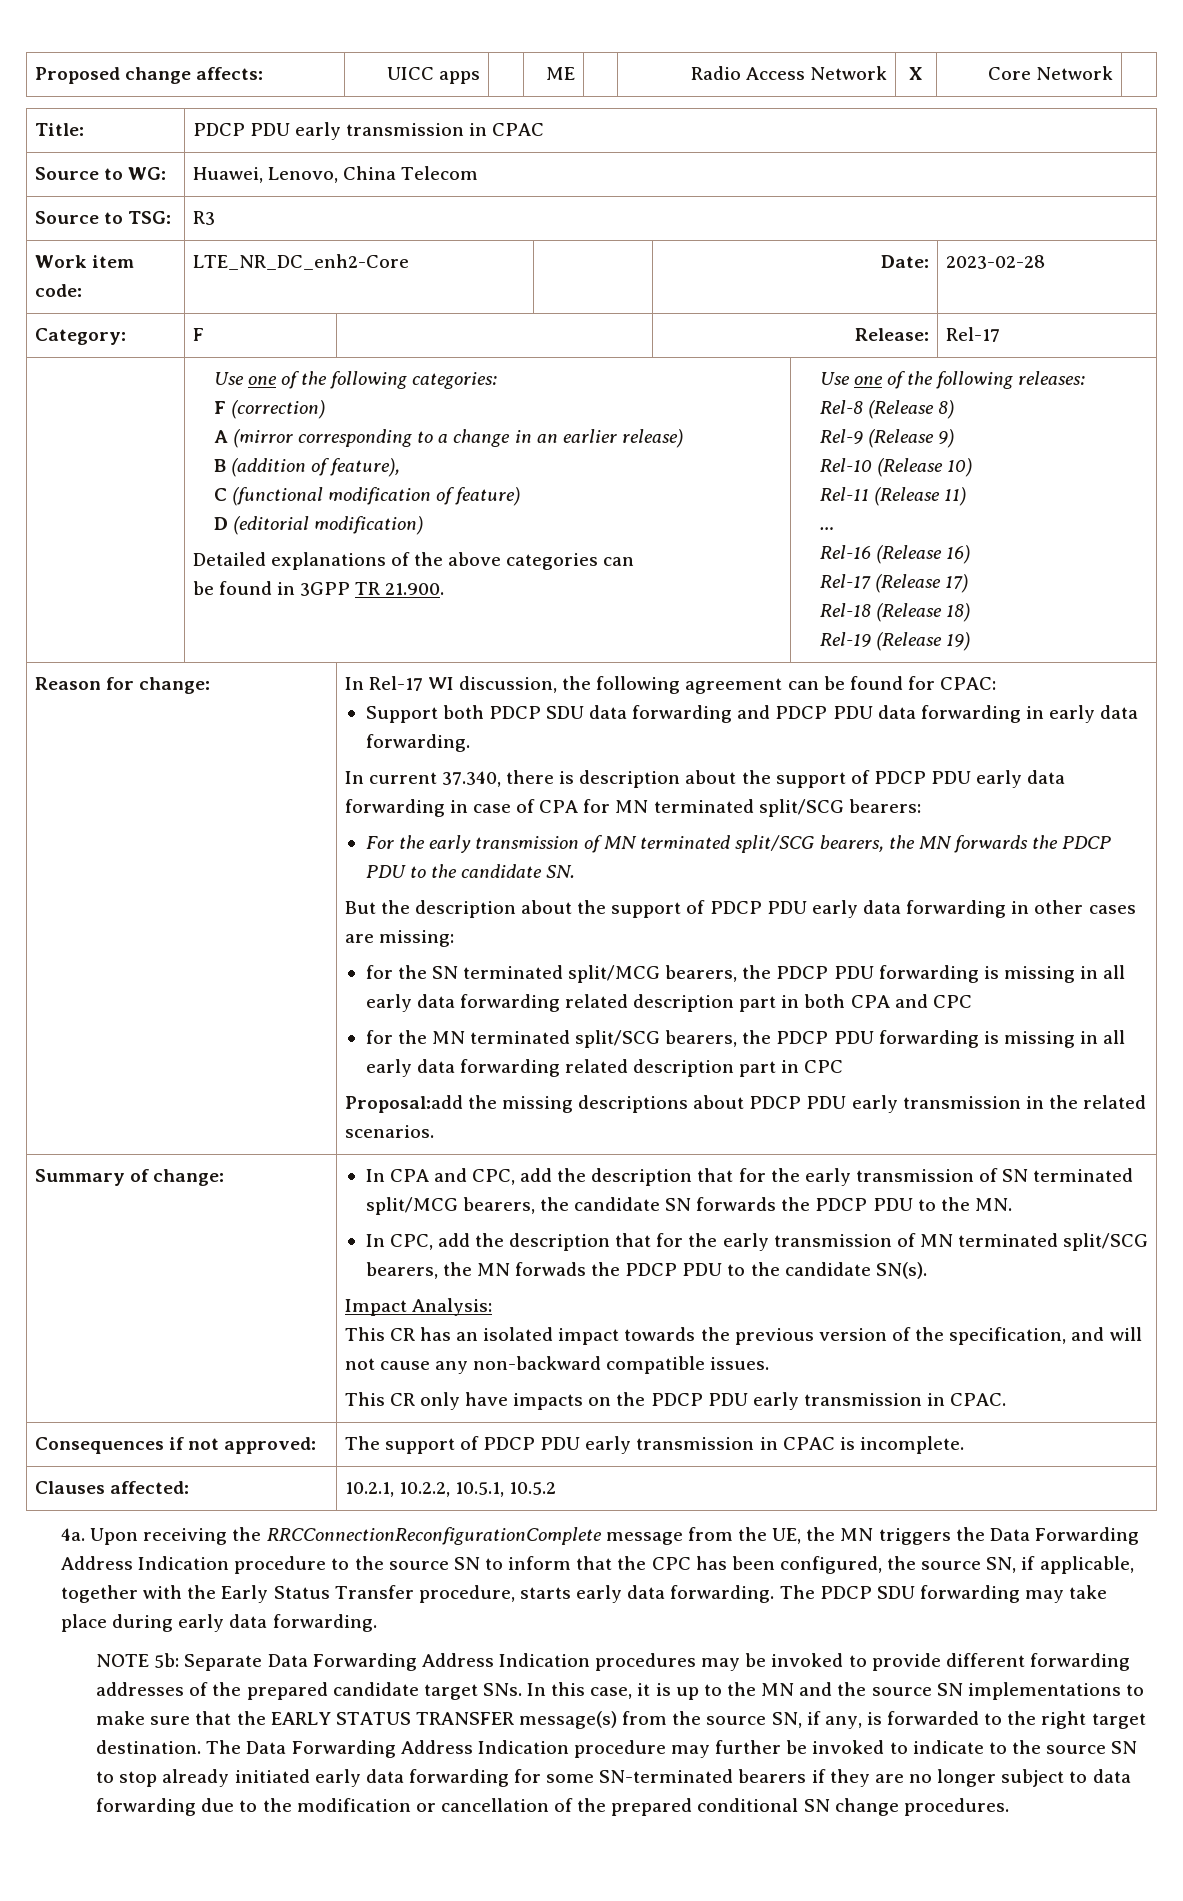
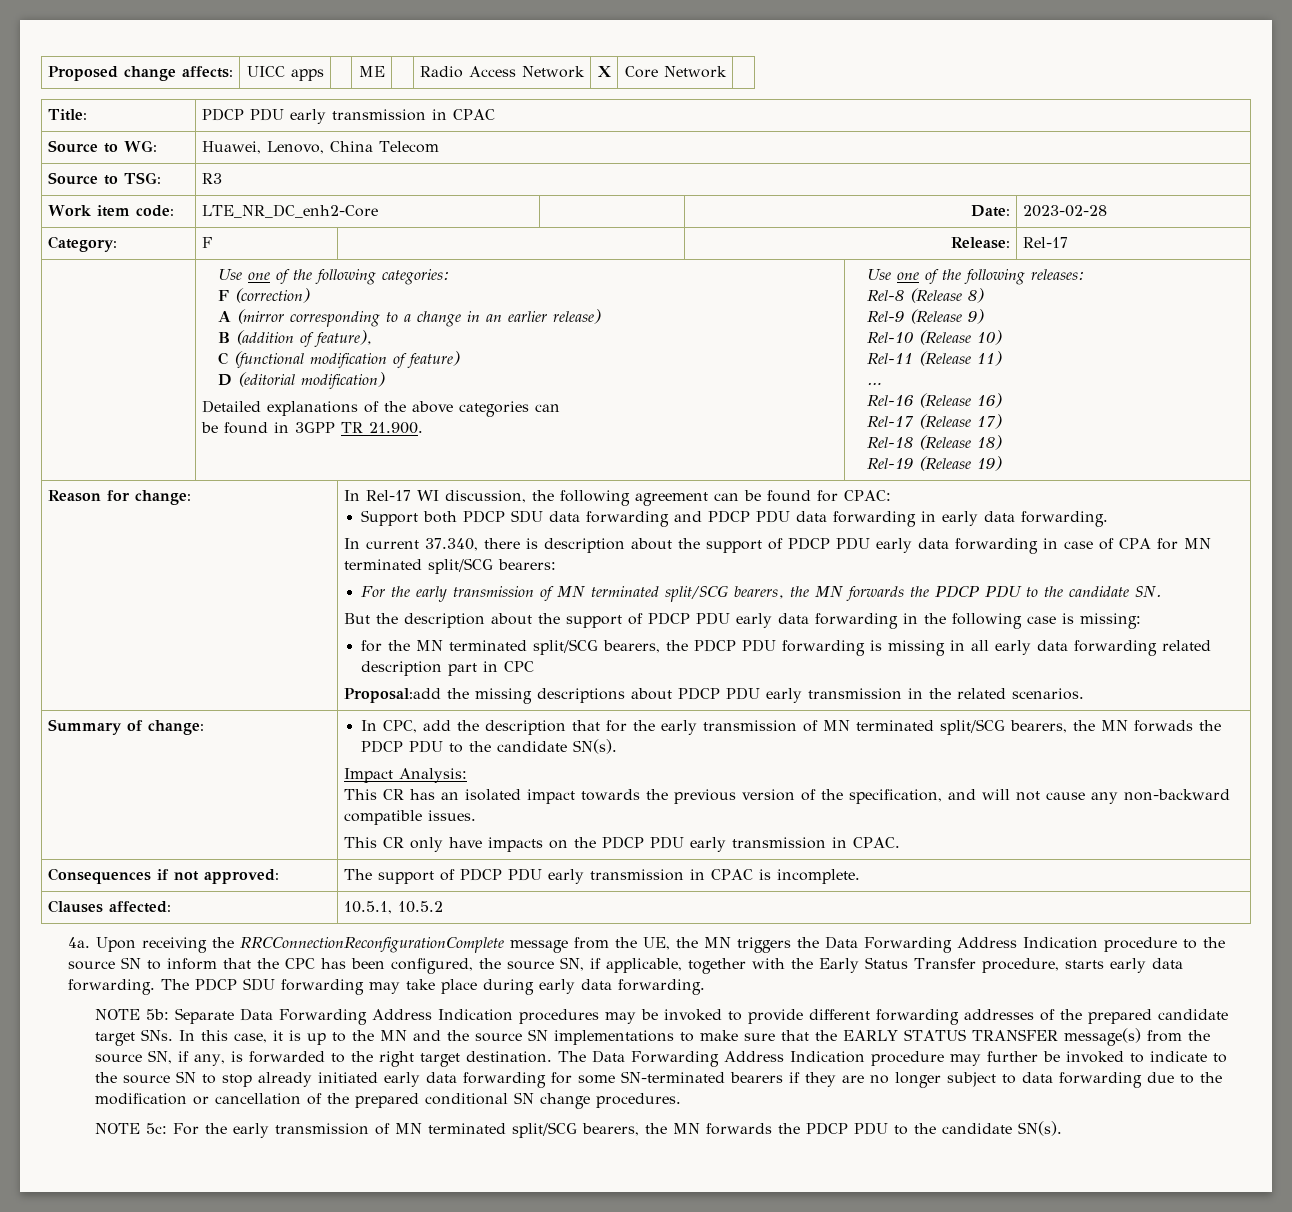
[1034,900,1136,914] [344,930,454,947] [365,965,1126,983] [365,994,972,1012] other cases are missing: // for the SN terminated split/MCG bearers, the PDCP PDU forwarding is missing in all early data forwarding related description part in both CPA and CPC -> [923,613,1141,629] the following case is missing:
[389,1168,1134,1186] [365,1197,1013,1215] [365,1234,385,1247] CPA and CPC, add the description that for the early transmission of SN terminated split/MCG bearers, the candidate SN forwards the PDCP PDU to the MN. // In -> (378, 725) none
[344,1482,450,1497] 10.2.1, 10.2.2, -> (171, 907) none
(1009, 1807) none -> [94,1121,1062,1138] // NOTE 5c: For the early transmission of MN terminated split/SCG bearers, the MN forwards the PDCP PDU to the candidate SN(s).

